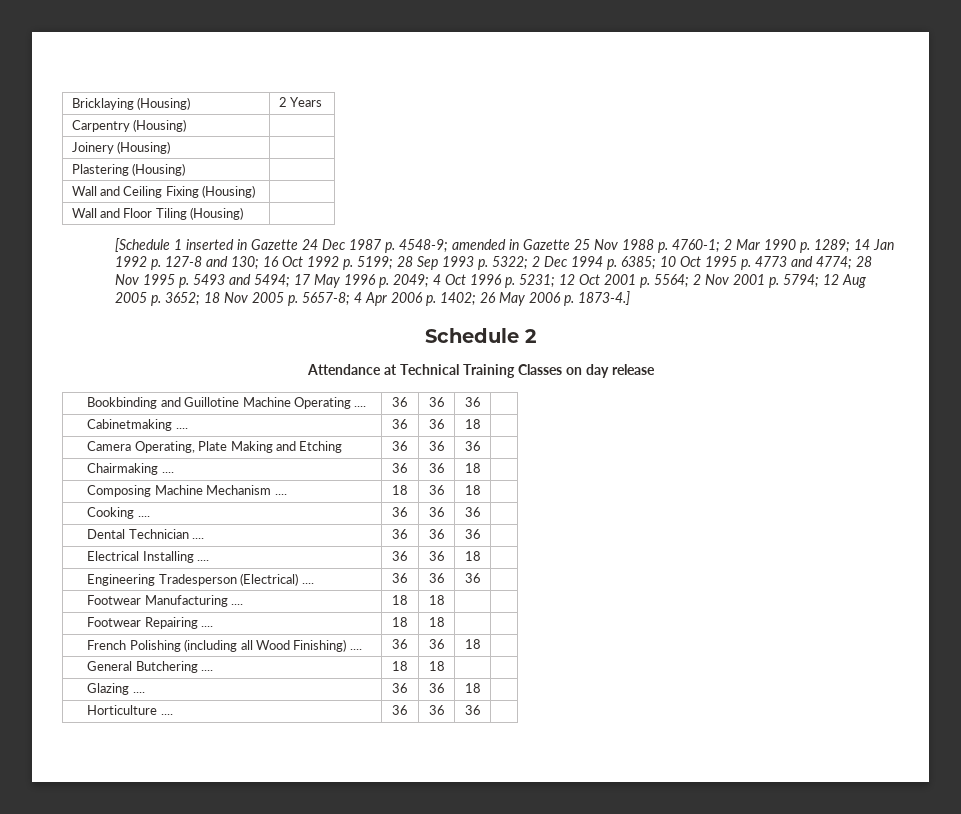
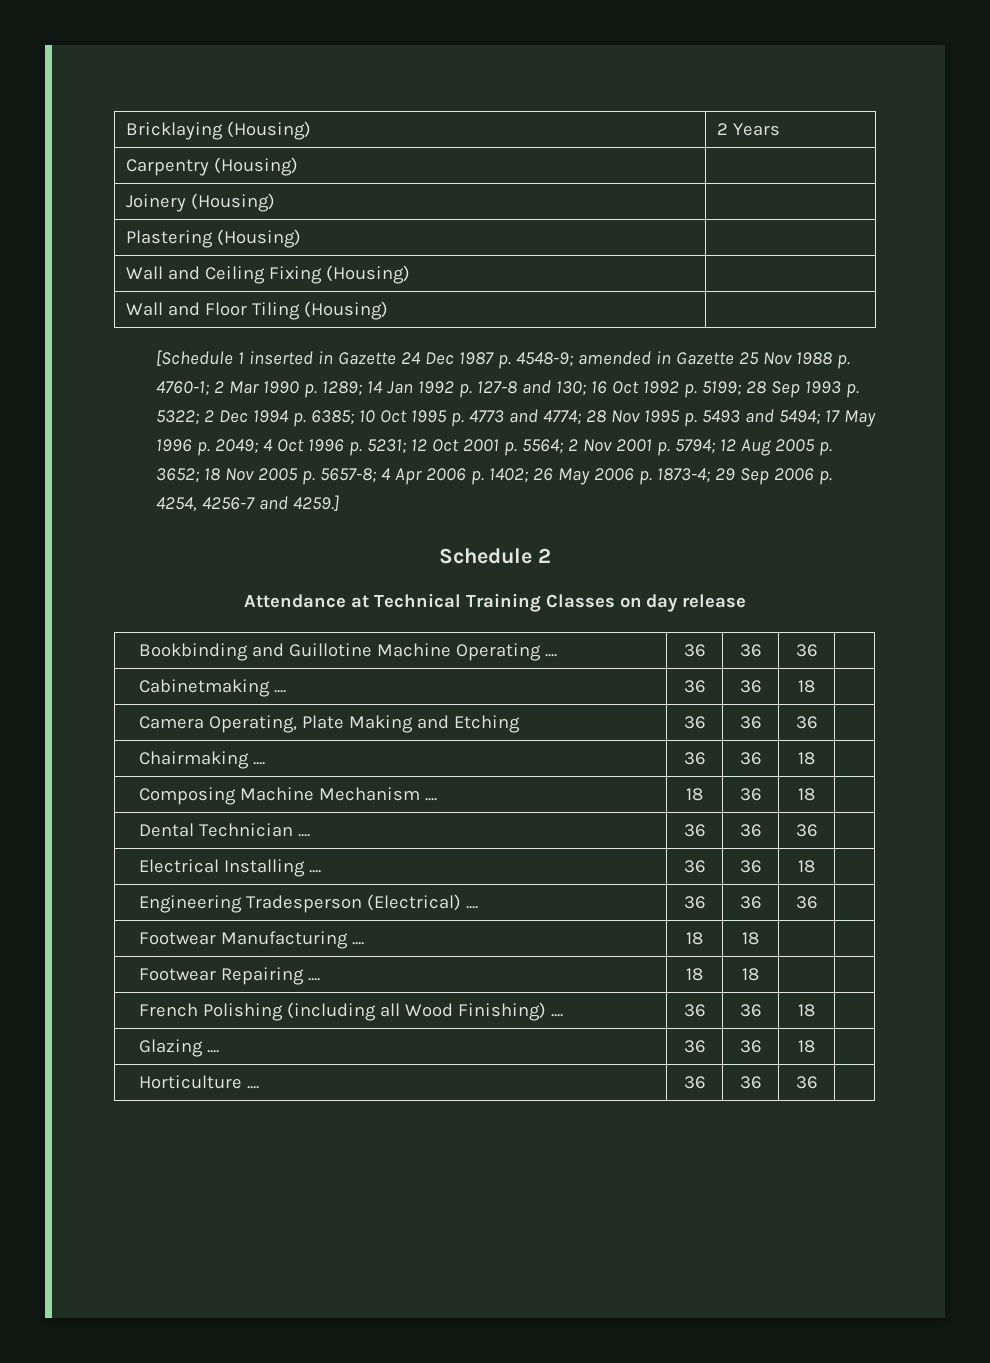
[577,291,630,305] 1873-4.] -> [656,468,832,485] [155,495,339,512] 1873-4; 29 Sep 2006 p. 4254, 4256-7 and 4259.]
[87,507,150,519] [392,507,408,517] [428,507,445,517] [464,507,481,517] // Cooking .... | 36 | 36 | 36 | -> (815, 794) none
[87,661,214,673] [392,661,408,671] [428,661,445,671] // General Butchering .... | 18 | 18 | | -> (815, 1010) none

